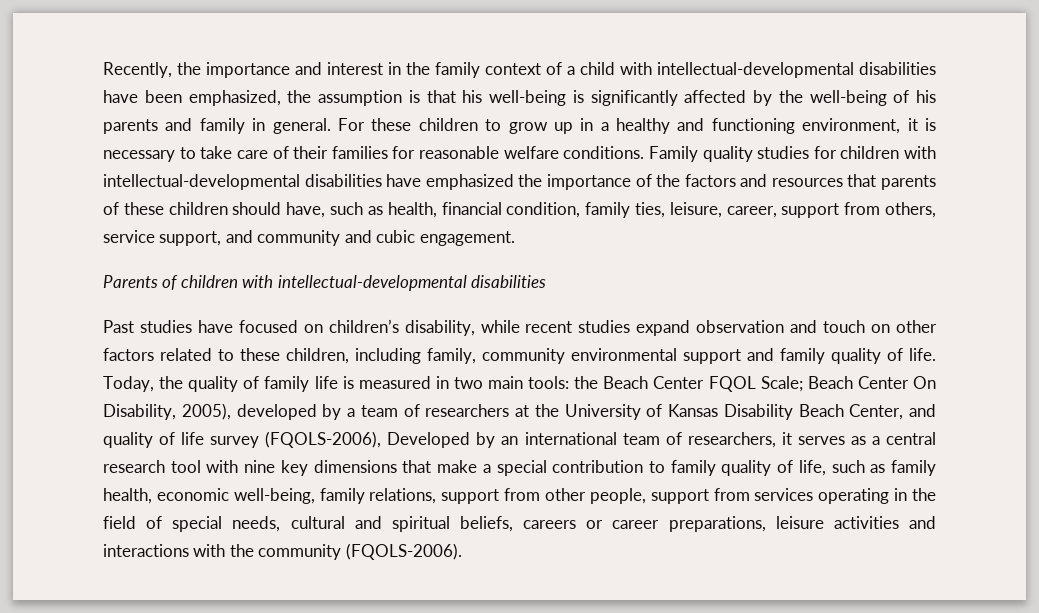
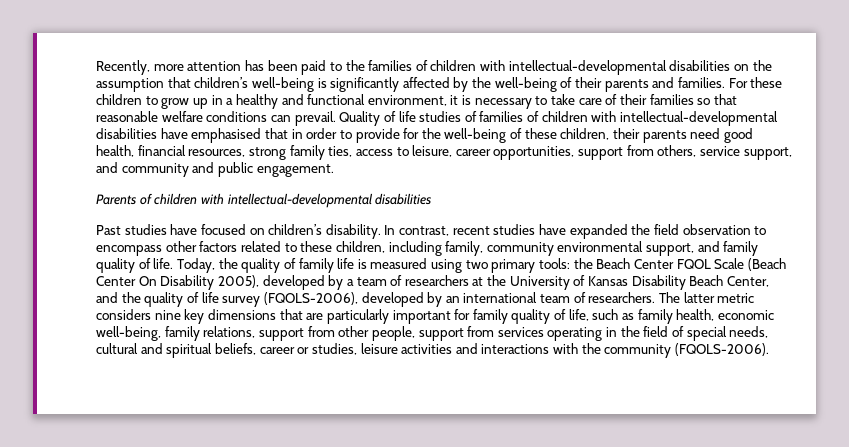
[177,62,936,78] [103,90,483,106] the importance and interest in the family context of a child with intellectual-developmental disabilities have been emphasized, the assumption is that his -> [153,60,772,75] [96,77,249,92] more attention has been paid to the families of children with intellectual-developmental disabilities on the assumption that children’s
[916,90,936,103] his -> [575,77,603,88] their
[199,118,331,134] family in general. -> [677,77,725,88] families.
[711,118,795,134] functioning -> [307,94,366,105] functional
[392,146,837,162] for reasonable welfare conditions. Family quality studies for -> [697,94,737,105] [96,111,540,126] so that reasonable welfare conditions can prevail. Quality of life studies of families of
[425,174,937,190] [103,202,777,218] emphasized the importance of the factors and resources that parents of these children should have, such as health, financial condition, family ties, leisure, career, -> [191,128,753,143] [96,145,575,160] emphasised that in order to provide for the well-being of these children, their parents need good health, financial resources, strong family ties, access to leisure, career opportunities,
[376,230,416,243] cubic -> [217,162,253,177] public
[404,320,891,336] disability, while recent studies expand observation and touch on -> [325,224,767,239] [96,245,162,256] disability. In contrast, recent studies have expanded the field observation to encompass
[683,349,741,364] support -> [646,243,695,256] support,
[435,376,524,389] in two main -> [431,259,536,273] using two primary
[760,376,853,392] Scale; Beach -> [714,258,786,271] Scale (Beach
[103,404,176,420] Disability, -> [160,275,215,290] Disability
(936, 410) none -> [121,292,141,303] the
[387,432,471,448] Developed -> [361,292,424,307] developed
[687,432,936,448] [103,460,665,476] researchers, it serves as a central research tool with nine key dimensions that make a special contribution to -> [588,292,755,303] [96,309,471,324] researchers. The latter metric considers nine key dimensions that are particularly important for
[523,516,766,532] careers or career preparations, -> [259,343,357,355] career or studies,

